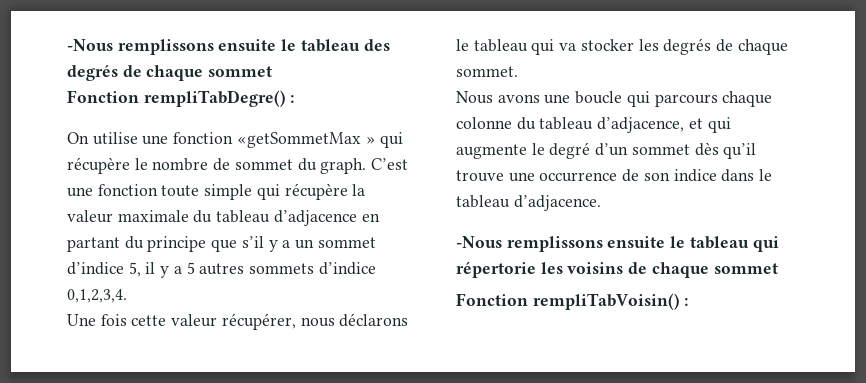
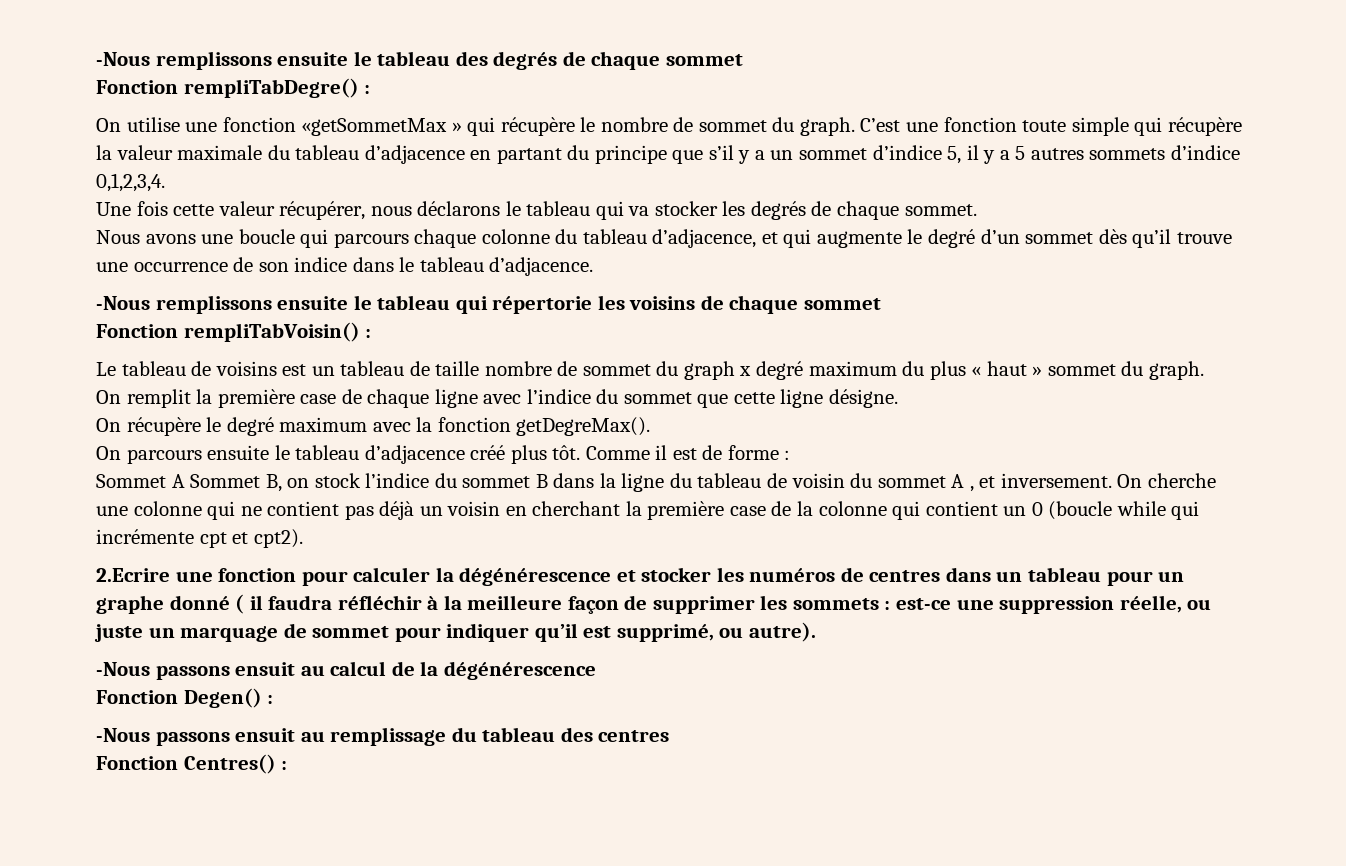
(689, 302) none -> [96,361,1204,380] [96,389,899,408] [96,417,651,436] [96,445,791,464] [96,473,1216,492] [96,501,1200,520] [96,529,303,548] [96,567,1185,586] [96,594,1212,614] [94,622,816,642] [96,661,596,680] [96,688,274,708] [96,727,670,746] [96,754,288,774] // Le tableau de voisins est un tableau de taille nombre de sommet du graph x degré maximum du plus « haut » sommet du graph. // On remplit la première case de chaque ligne avec l’indice du sommet que cette ligne désigne. // On récupère le degré maximum avec la fonction getDegreMax(). // On parcours ensuite le tableau d’adjacence créé plus tôt. Comme il est de forme : // Sommet A Sommet B, on stock l’indice du sommet B dans la ligne du tableau de voisin du sommet A , et inversement. On cherche une colonne qui ne contient pas déjà un voisin en cherchant la première case de la colonne qui contient un 0 (boucle while qui incrémente cpt et cpt2). // 2.Ecrire une fonction pour calculer la dégénérescence et stocker les numéros de centres dans un tableau pour un graphe donné ( il faudra réfléchir à la meilleure façon de supprimer les sommets : est-ce une suppression réelle, ou juste un marquage de sommet pour indiquer qu’il est supprimé, ou autre). // -Nous passons ensuit au calcul de la dégénérescence // Fonction Degen() : // -Nous passons ensuit au remplissage du tableau des centres // Fonction Centres() :

